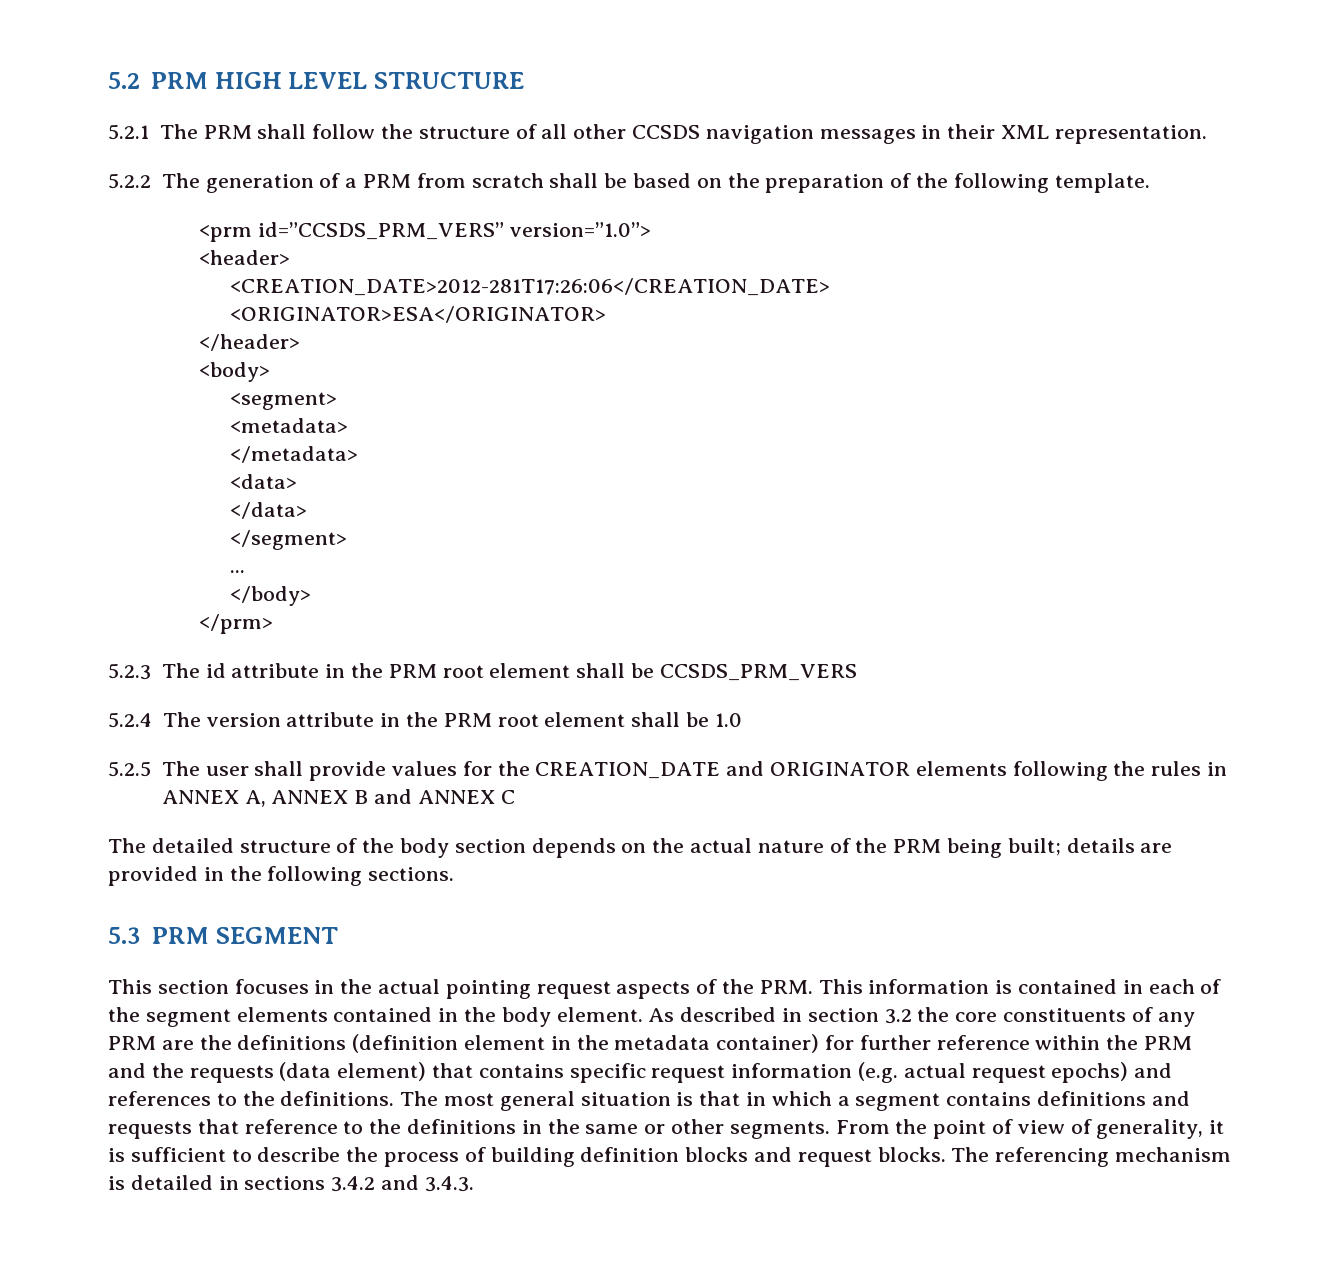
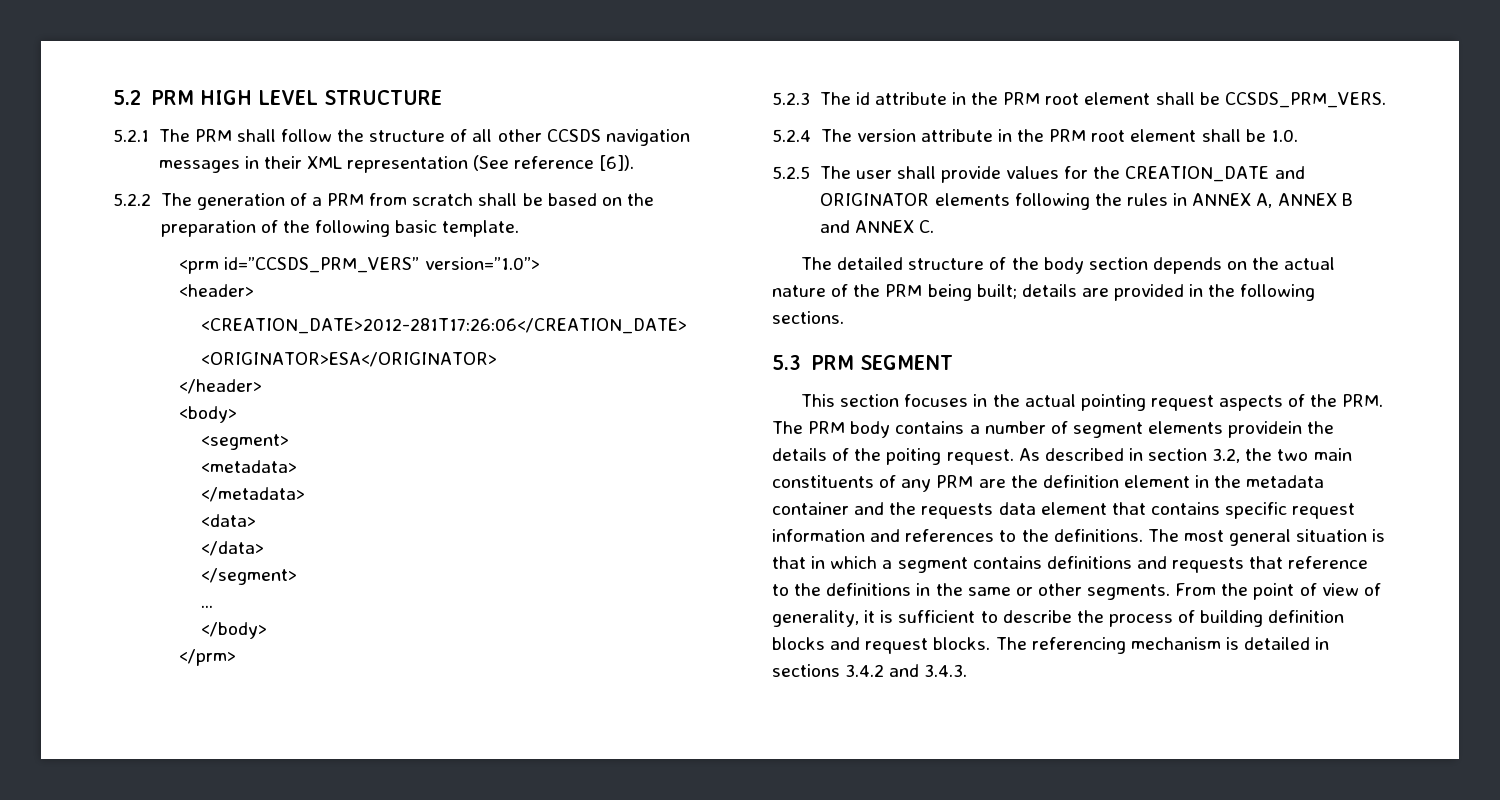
[1054,125,1207,144] representation. -> [347,155,635,173] representation (See reference [6]).
(1049, 183) none -> [395,220,438,233] basic
[659,664,857,681] CCSDS_PRM_VERS -> [1224,92,1386,108] CCSDS_PRM_VERS.
[714,713,742,727] 1.0 -> [1270,129,1298,142] 1.0.
[500,790,515,804] C -> [918,220,934,233] C.
[818,979,1222,994] [108,1007,998,1027] This information is contained in each of the segment elements contained in the body element. As described in section 3.2 the core -> [772,421,1335,438] [772,448,1352,465] The PRM body contains a number of segment elements providein the details of the poiting request. As described in section 3.2, the two main
[237,1034,459,1053] definitions (definition -> [1042,475,1119,488] definition
[716,1034,1193,1053] container) for further reference within the PRM -> [772,502,849,515] container
[279,1062,427,1081] (data element) -> [998,502,1107,515] data element
[858,1062,1129,1083] (e.g. actual request epochs) -> (865, 535) none

